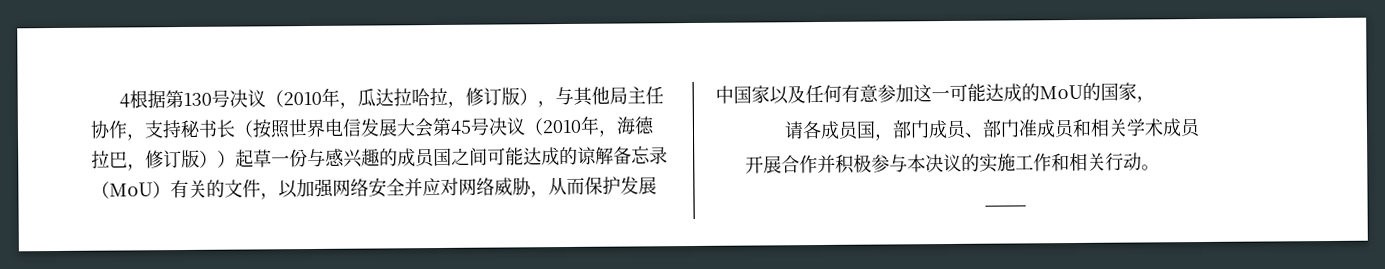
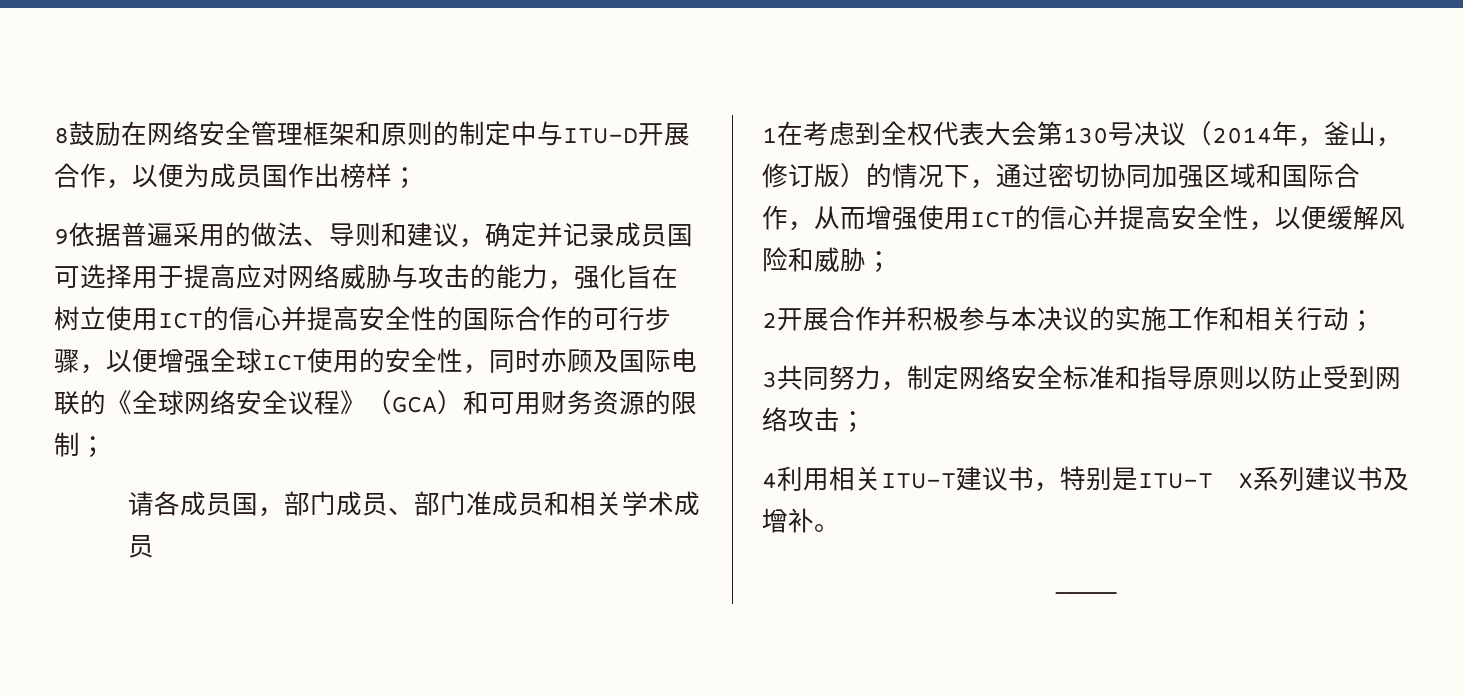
[118,86,664,109] [90,115,654,141] [91,145,668,171] [91,176,657,200] [715,82,1155,105] 4根据第130号决议（2010年，瓜达拉哈拉，修订版），与其他局主任协作，支持秘书长（按照世界电信发展大会第45号决议（2010年，海德拉巴，修订版））起草一份与感兴趣的成员国之间可能达成的谅解备忘录（MoU）有关的文件，以加强网络安全并应对网络威胁，从而保护发展中国家以及任何有意参加这一可能达成的MoU的国家， -> [54,121,690,146] [54,163,418,189] [54,222,693,248] [54,264,678,290] [54,306,671,331] [54,348,697,374] [54,390,697,415] [54,432,106,458] 8鼓励在网络安全管理框架和原则的制定中与ITU-D开展合作，以便为成员国作出榜样； // 9依据普遍采用的做法、导则和建议，确定并记录成员国可选择用于提高应对网络威胁与攻击的能力，强化旨在树立使用ICT的信心并提高安全性的国际合作的可行步骤，以便增强全球ICT使用的安全性，同时亦顾及国际电联的《全球网络安全议程》（GCA）和可用财务资源的限制；
(1202, 128) none -> [762,121,1402,147] [762,163,1360,189] [762,205,1405,231] [762,247,892,273] [762,312,777,328] 1在考虑到全权代表大会第130号决议（2014年，釜山，修订版）的情况下，通过密切协同加强区域和国际合作，从而增强使用ICT的信心并提高安全性，以便缓解风险和威胁； // 2
(1142, 161) none -> [1349,310,1375,332] [762,365,1401,391] [762,407,866,433] [762,466,1409,492] [762,508,814,533] ； // 3共同努力，制定网络安全标准和指导原则以防止受到网络攻击； // 4利用相关ITU-T建议书，特别是ITU-T X系列建议书及增补

